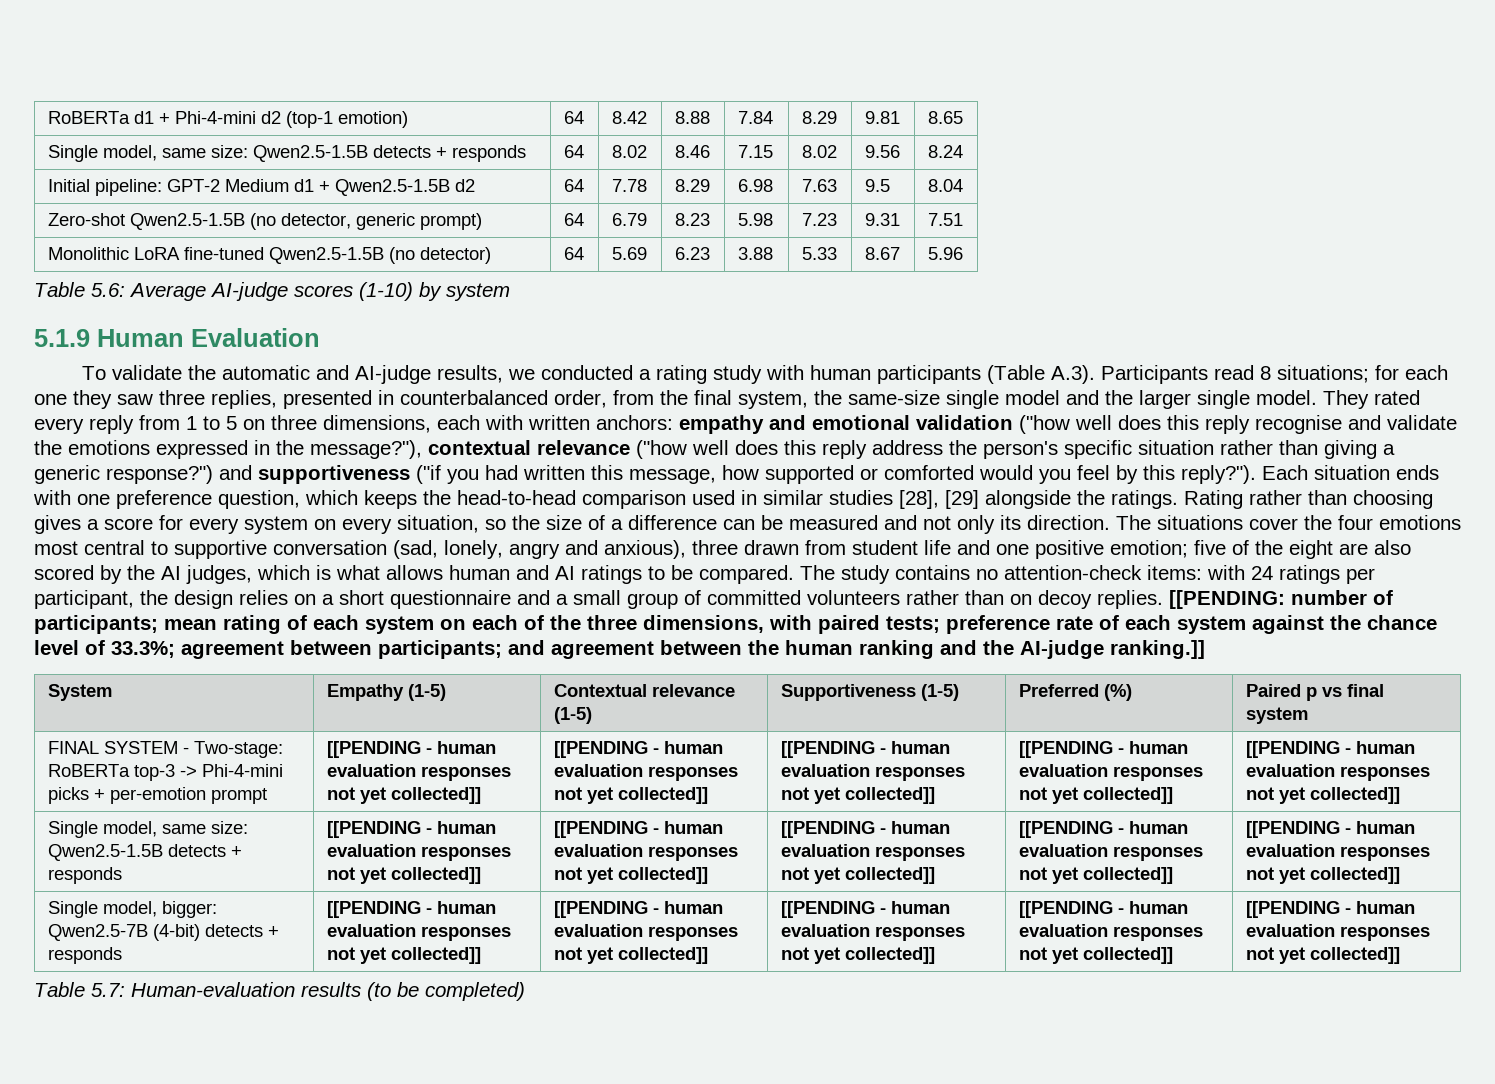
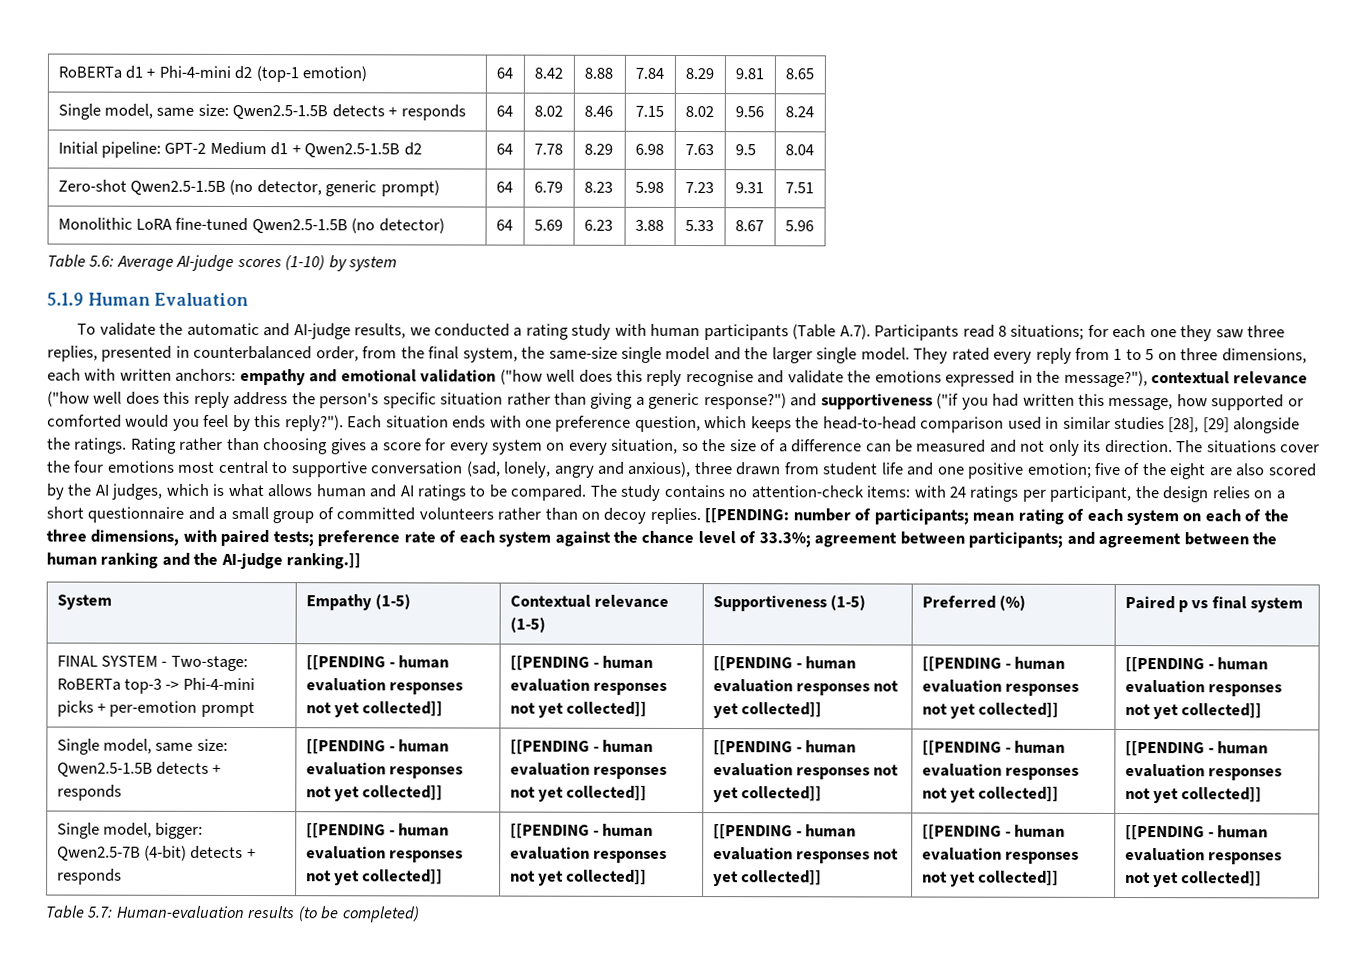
[1050,365,1095,384] A.3). -> [839,324,871,340] A.7).

